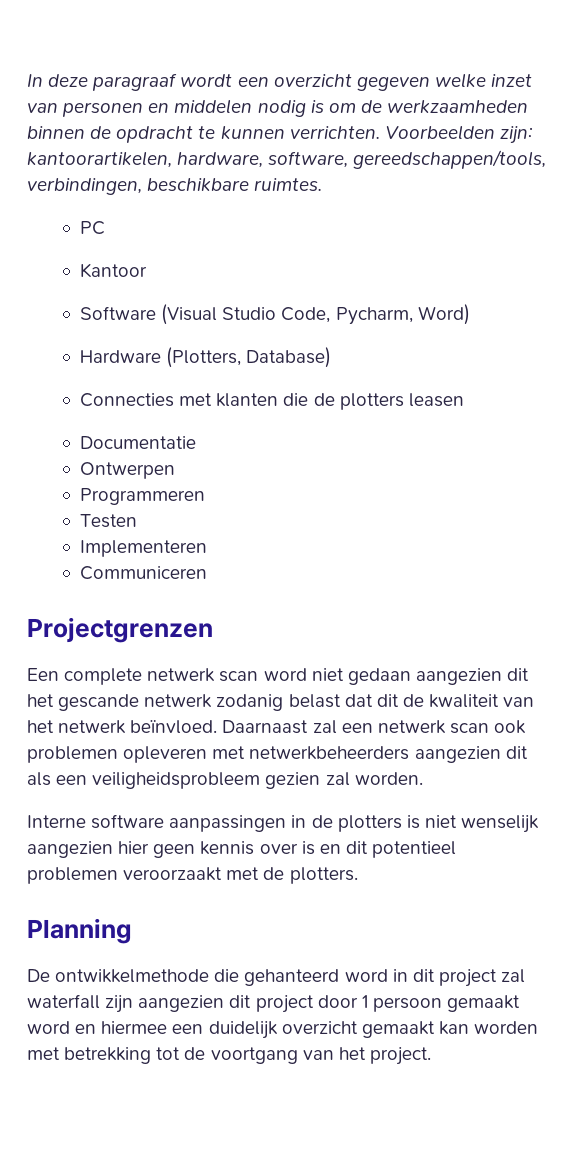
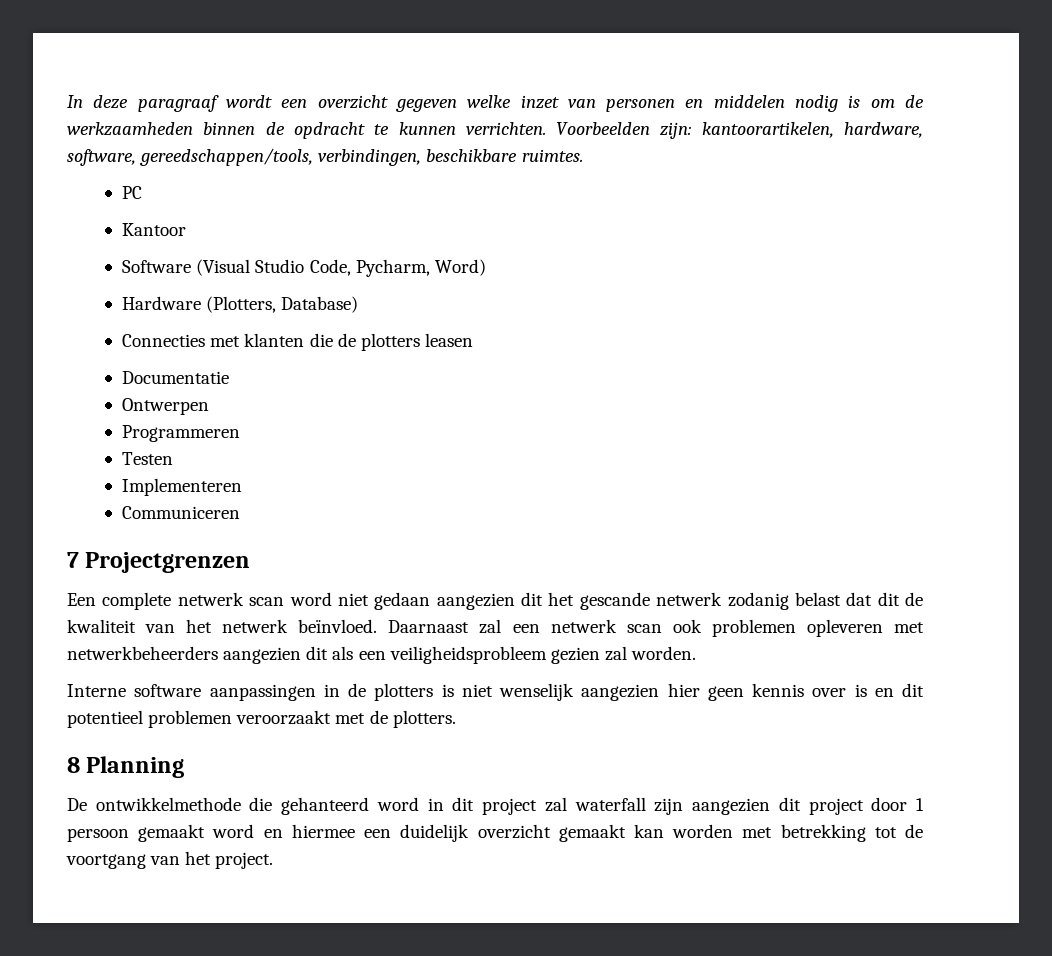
(208, 573) none -> [67,552,79,568] 7
(358, 875) none -> [67,757,80,773] 8

